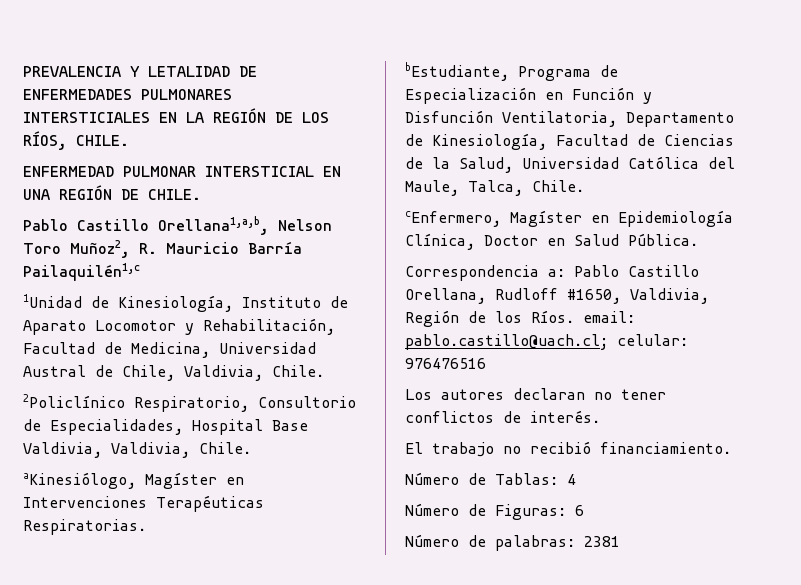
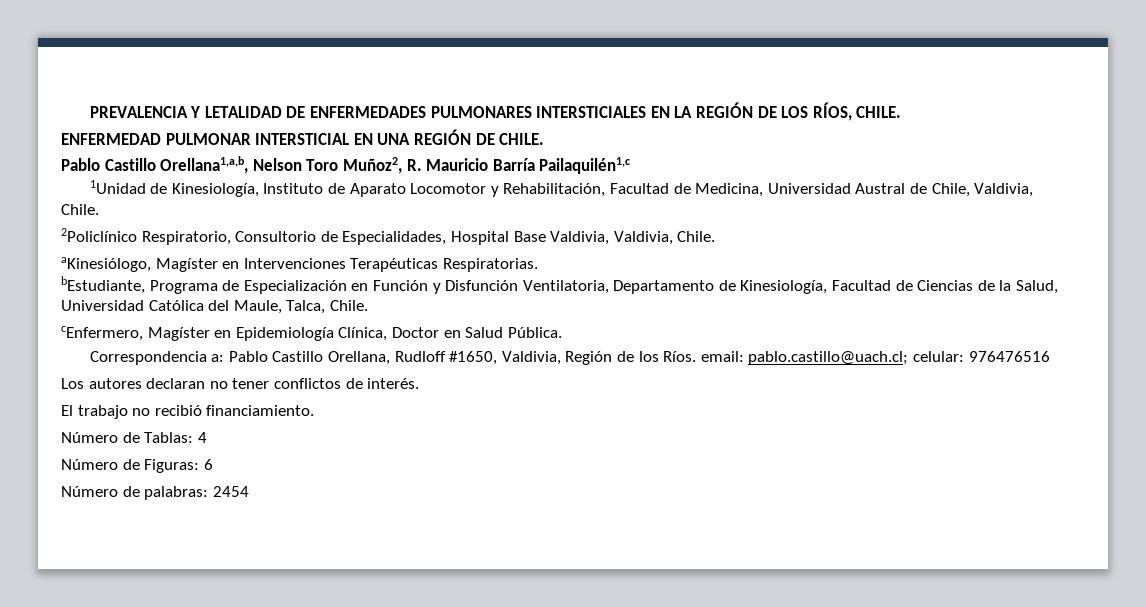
[584,536,620,547] 2381 -> [212,486,249,497] 2454

